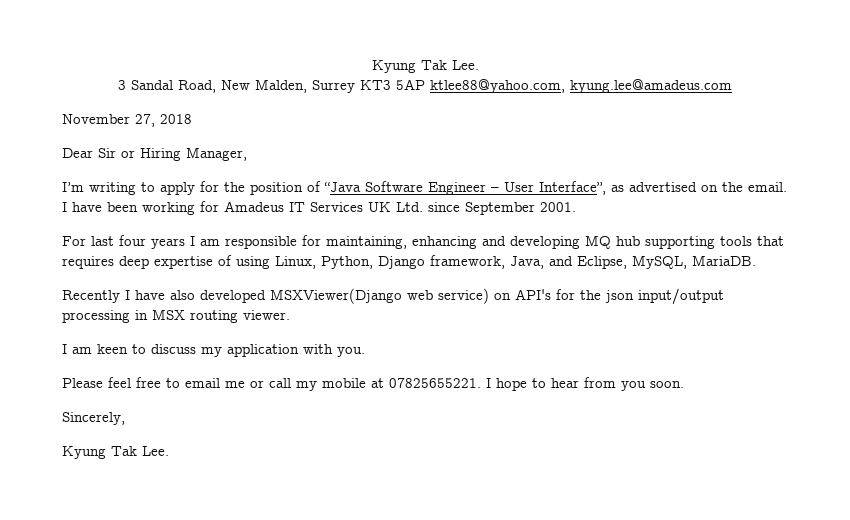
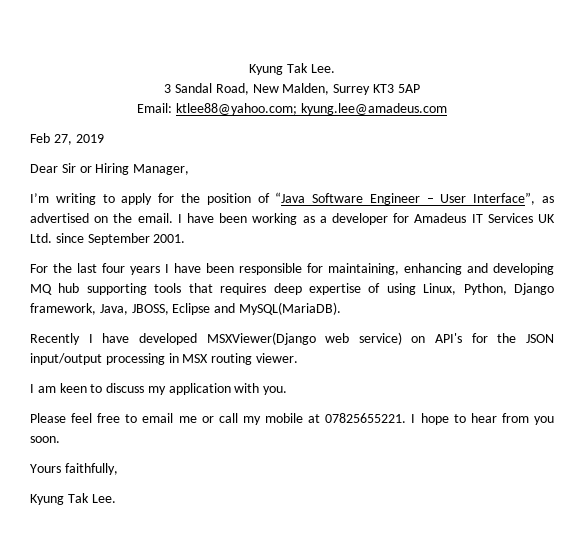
[430,79,565,93] ktlee88@yahoo.com, -> [137,103,297,115] // Email: ktlee88@yahoo.com;
[62,114,192,127] November 27, 2018 -> [30,133,104,145] Feb 27, 2019
(195, 208) none -> [302,213,388,225] as a developer
(86, 241) none -> [53,263,72,273] the
[200,239,220,246] am -> [174,263,234,273] have been
[549,255,756,269] and Eclipse, MySQL, MariaDB. -> [131,302,341,315] JBOSS, Eclipse and MySQL(MariaDB).
[170,290,195,300] also -> (130, 338) none
[605,290,634,303] json -> [526,334,554,343] JSON
[62,412,125,425] Sincerely, -> [30,463,118,475] Yours faithfully,

